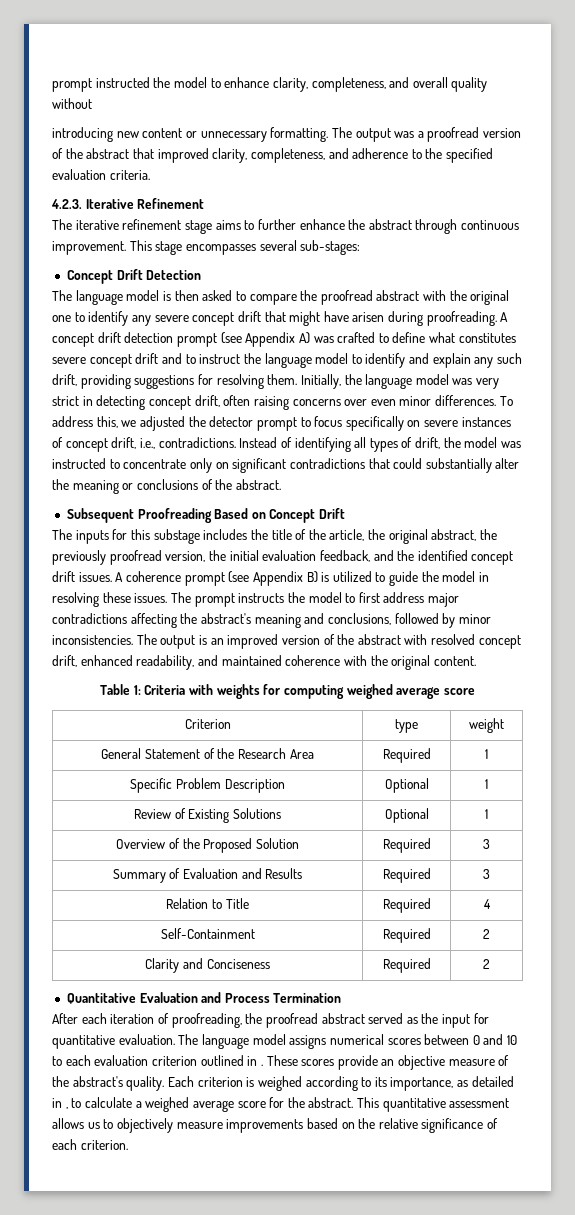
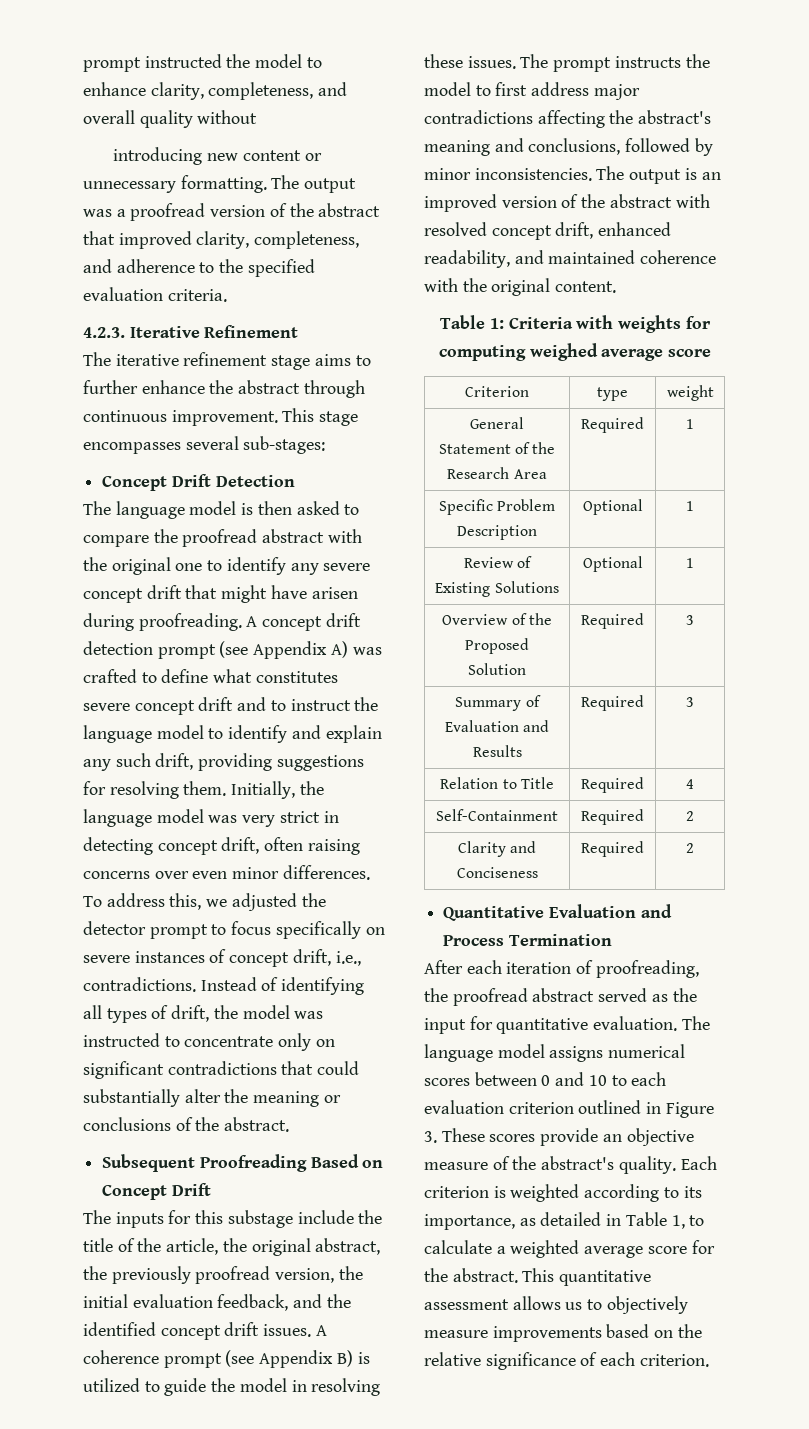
[203,529,248,540] includes -> [297,1210,354,1224] include
[260,1064,263,1066] . -> [665,1102,714,1118] [424,1131,437,1143] Figure 3.
[257,1076,302,1091] weighed -> [510,1184,580,1202] weighted
[65,1107,68,1109] , -> [625,1212,685,1229] Table 1,
[145,1097,190,1112] weighed -> [510,1240,580,1258] weighted

